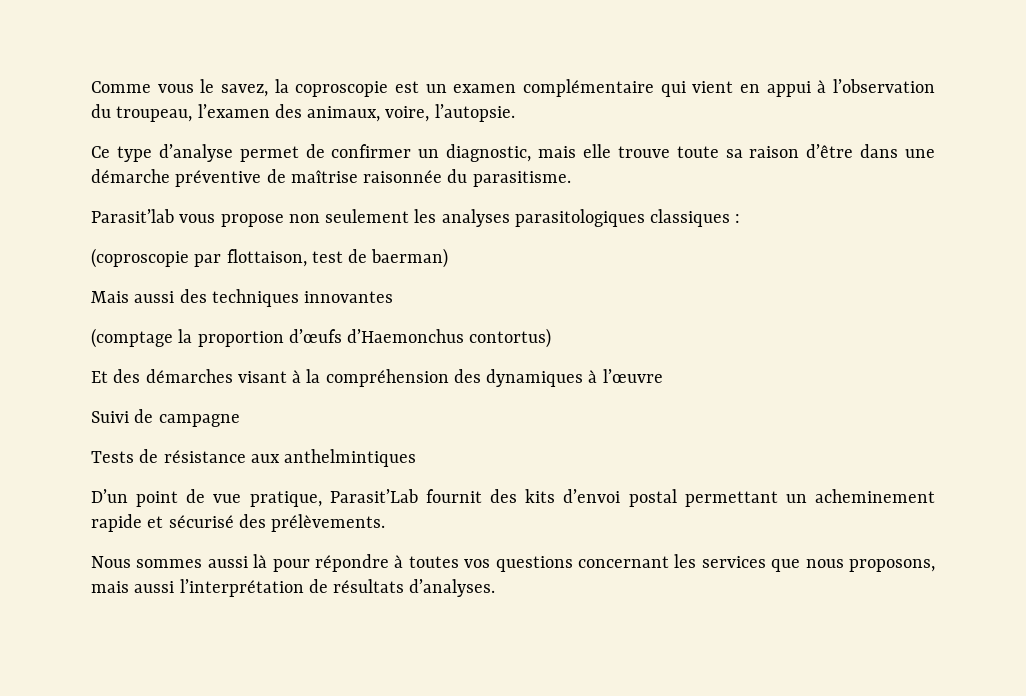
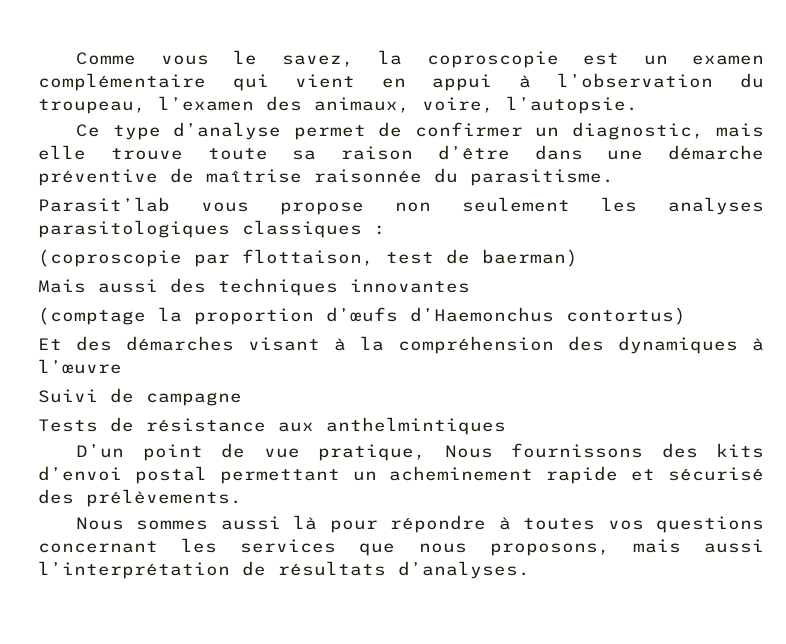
[329,489,482,503] Parasit’Lab fournit -> [444,443,644,458] Nous fournissons

